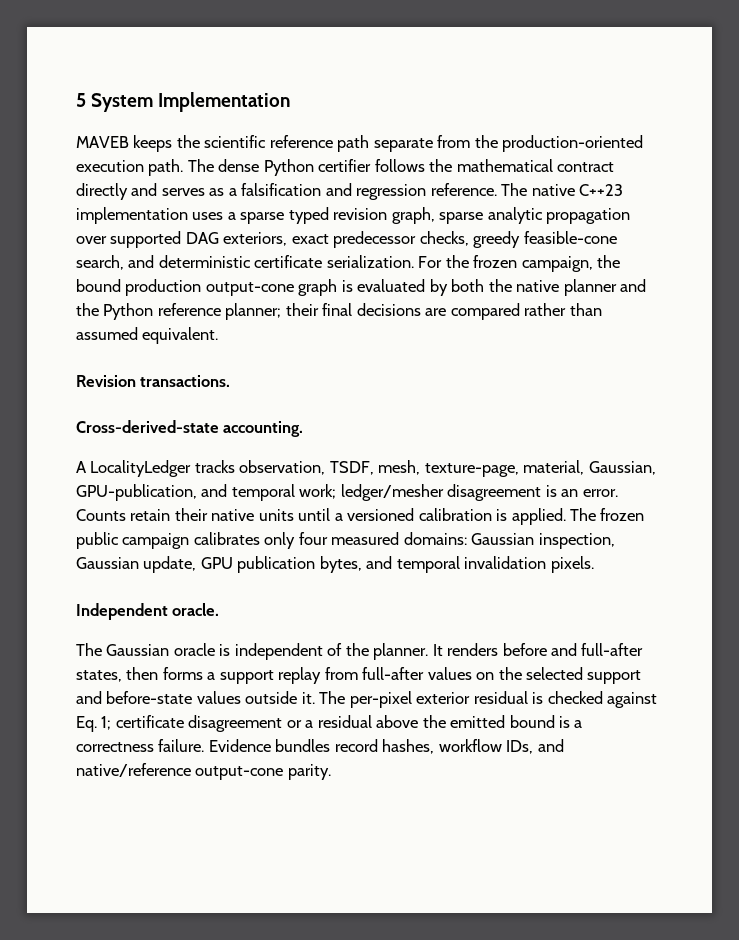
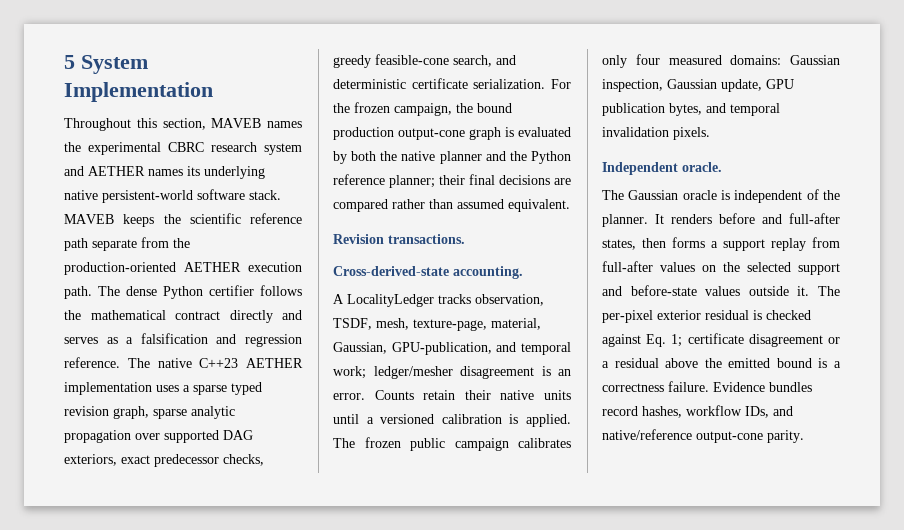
(291, 102) none -> [64,118,302,131] [64,142,302,155] [64,166,265,179] [64,189,281,203] Throughout this section, MAVEB names the experimental CBRC research system and AETHER names its underlying native persistent-world software stack.
(644, 143) none -> [184,262,241,272] AETHER
(624, 190) none -> [246,358,303,368] AETHER

